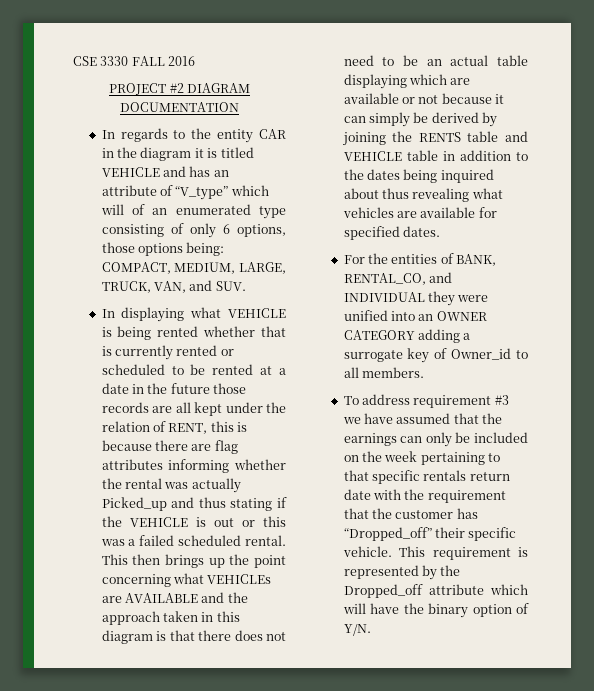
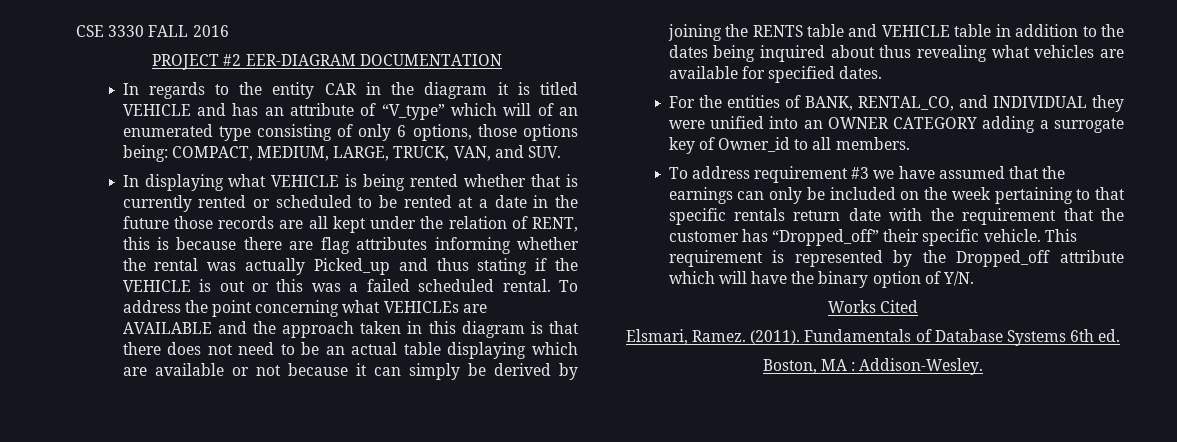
[186,83,250,93] DIAGRAM -> [245,54,356,66] EER-DIAGRAM
[101,554,225,568] This then brings up -> [559,280,578,292] [122,300,181,313] To address
(371, 630) none -> [827,300,919,313] [625,329,1121,346] [762,358,984,375] // Works Cited // Elsmari, Ramez. (2011). Fundamentals of Database Systems 6th ed. // Boston, MA : Addison-Wesley.

